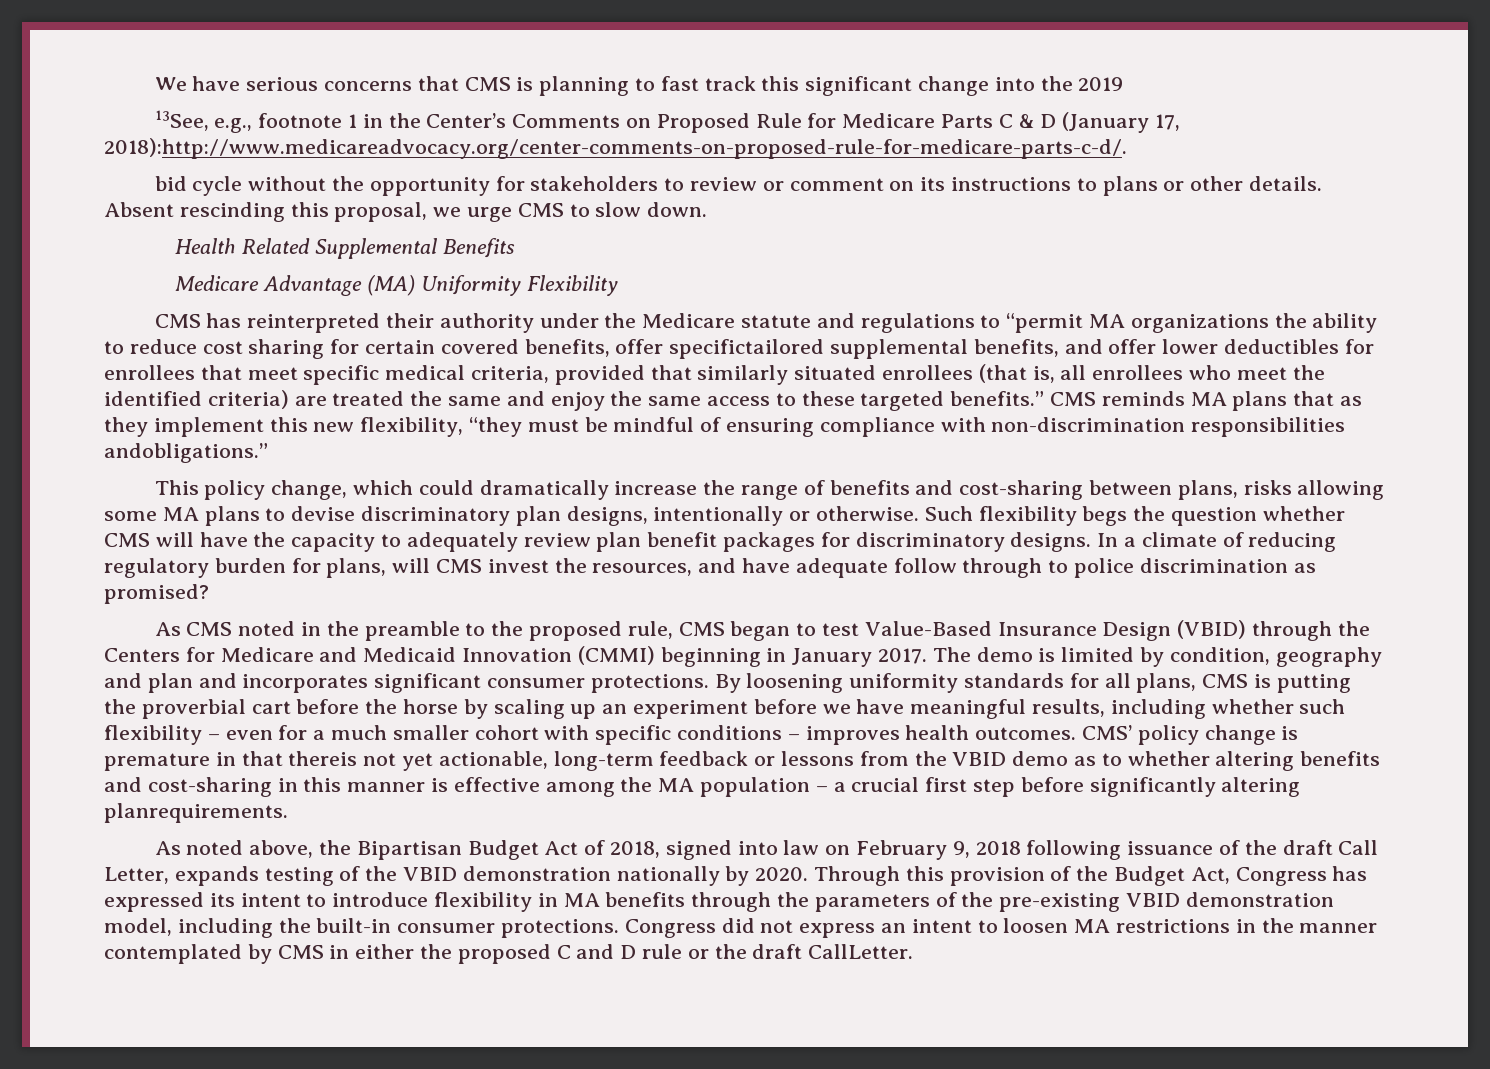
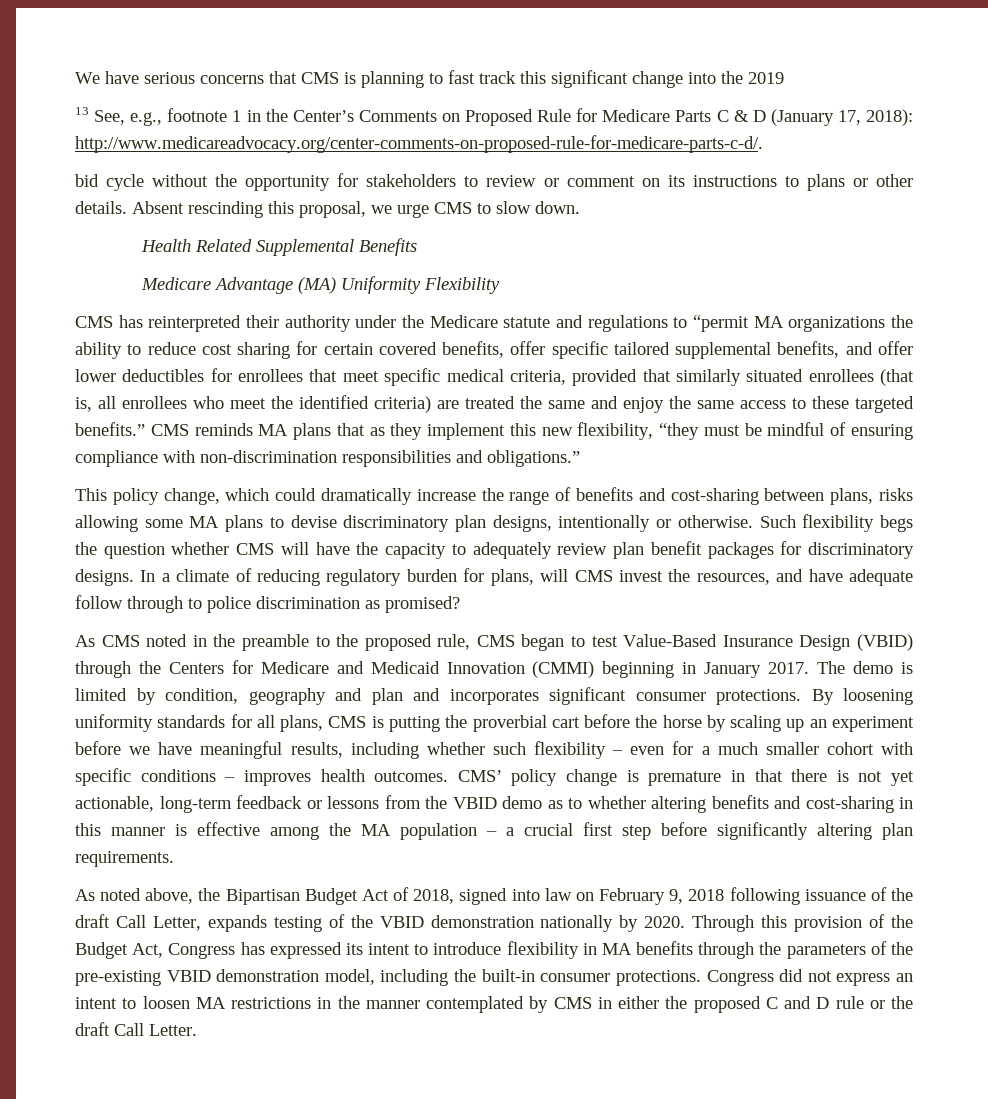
[154,110,209,131] 13See, -> [75,107,126,125] 13 See,
[104,138,1127,159] 2018):http://www.medicareadvocacy.org/center-comments-on-proposed-rule-for-medicare-parts-c-d/. -> [866,109,914,126] [75,135,763,153] 2018): http://www.medicareadvocacy.org/center-comments-on-proposed-rule-for-medicare-parts-c-d/.
[669,339,825,359] specifictailored -> [551,341,670,359] specific tailored
[104,443,268,463] andobligations.” -> [456,450,580,467] and obligations.”
[288,751,358,766] thereis -> [791,769,849,782] there is
[104,803,288,823] planrequirements. -> [882,823,913,840] [75,851,174,867] plan requirements.
[808,944,914,959] CallLetter. -> [114,1023,197,1036] Call Letter.

